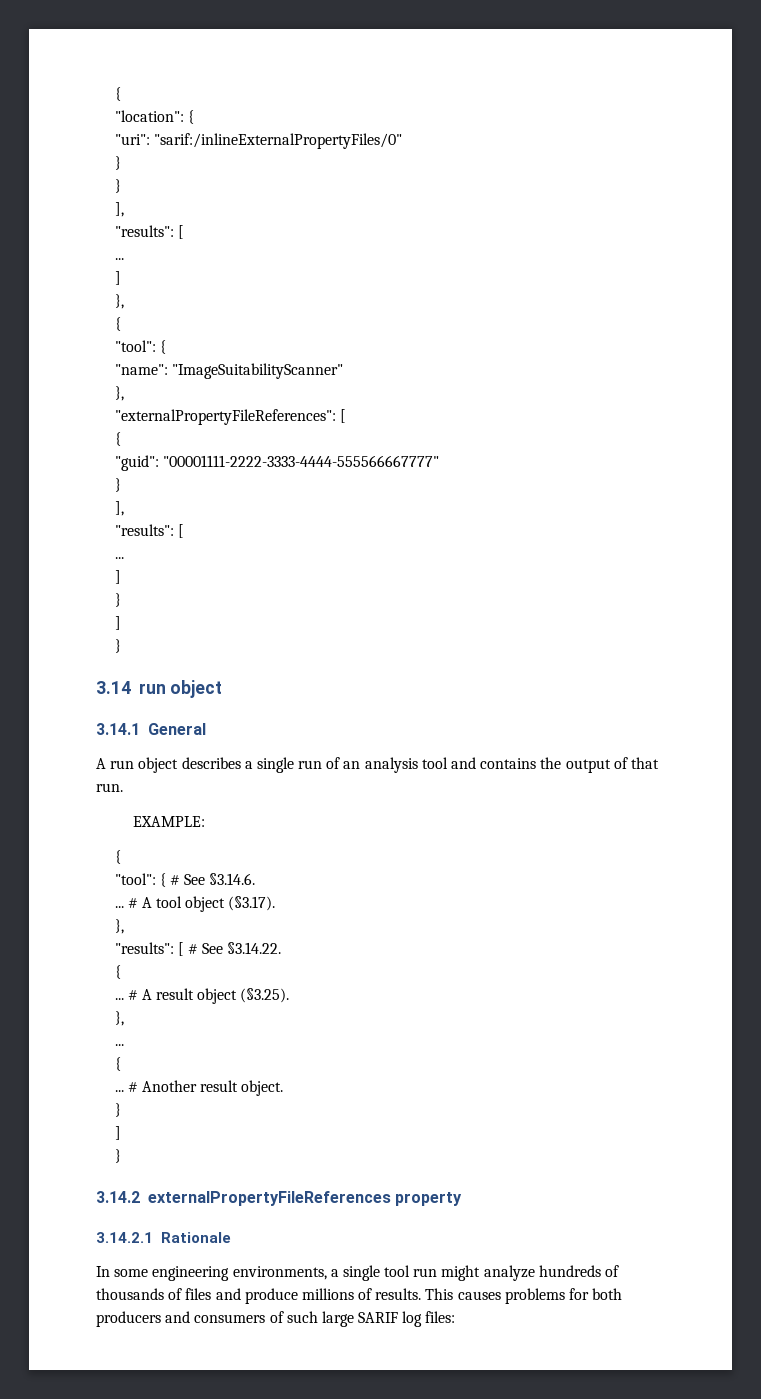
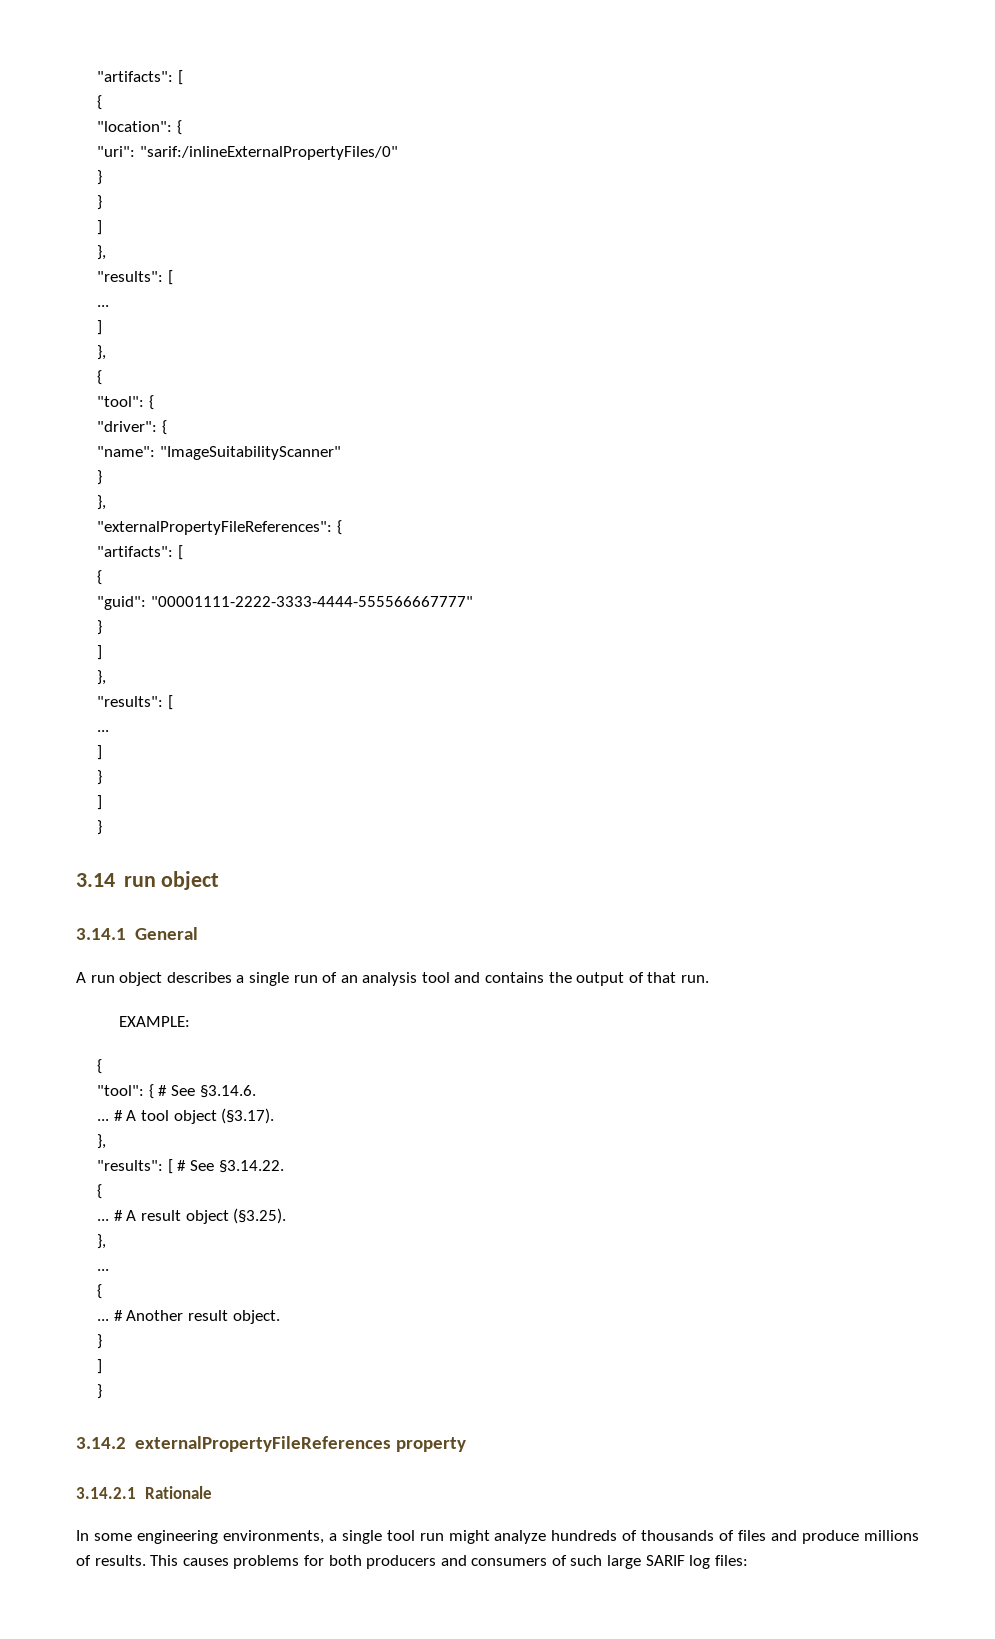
(114, 94) none -> [97,70,183,85] "artifacts": [ //
[114,202,124,217] ], -> [97,220,103,235] [97,245,107,260] ] // },
(166, 347) none -> [97,420,167,435] // "driver": {
(343, 371) none -> [97,470,103,485] // }
(336, 417) none -> [336,520,342,535] [97,546,174,557] { // "artifacts":
[114,501,124,516] ], -> [97,645,103,660] [97,670,107,685] ] // },

